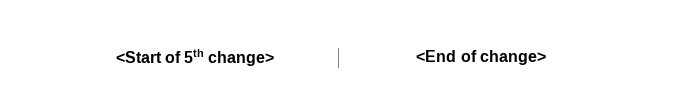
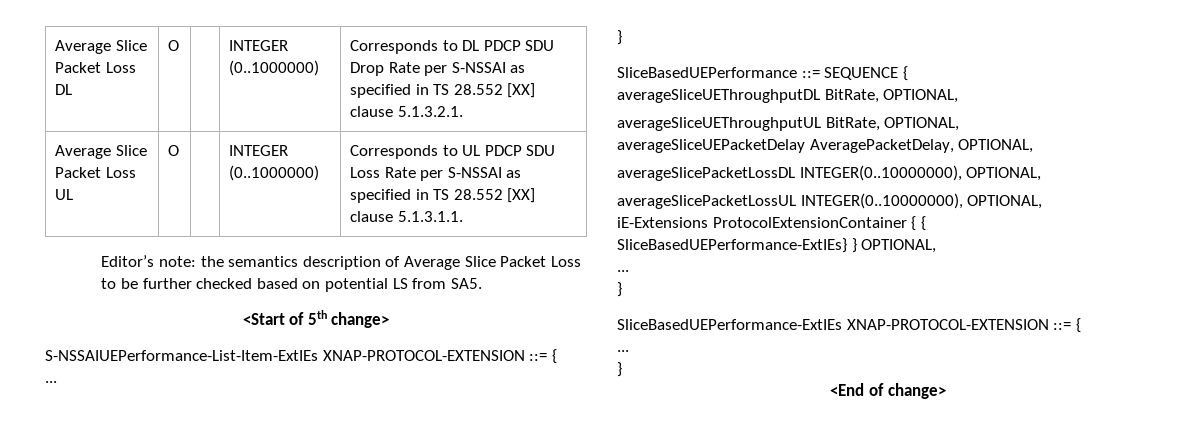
[115,49,275,66] <Start of 5th change> -> [55,40,147,54] [55,62,136,73] [55,84,73,95] [168,40,180,51] [229,40,289,51] [229,60,320,76] [350,40,555,54] [350,62,526,76] [350,83,536,98] [350,106,463,117] [55,145,147,159] [55,167,136,178] [55,189,74,200] [168,145,180,156] [229,145,289,156] [229,165,320,181] [350,145,556,159] [350,167,522,181] [350,188,536,203] [350,211,463,222] [101,255,581,270] [101,278,482,292] [242,310,390,328] [45,349,557,364] [45,381,57,383] [617,30,622,45] [617,66,908,81] [617,89,959,103] [617,117,960,131] [617,139,1034,153] [617,165,1042,181] [617,193,1043,209] [617,216,926,231] [617,238,937,253] [617,270,629,272] [617,282,622,297] [617,318,1081,333] [617,350,629,352] [617,362,622,377] Average Slice Packet Loss DL | O | | INTEGER (0..1000000) | Corresponds to DL PDCP SDU Drop Rate per S-NSSAI as specified in TS 28.552 [XX] clause 5.1.3.2.1. // Average Slice Packet Loss UL | O | | INTEGER (0..1000000) | Corresponds to UL PDCP SDU Loss Rate per S-NSSAI as specified in TS 28.552 [XX] clause 5.1.3.1.1. // Editor’s note: the semantics description of Average Slice Packet Loss to be further checked based on potential LS from SA5. // <Start of 5th change> // S-NSSAIUEPerformance-List-Item-ExtIEs XNAP-PROTOCOL-EXTENSION ::= { // ... // } // SliceBasedUEPerformance ::= SEQUENCE { // averageSliceUEThroughputDL BitRate, OPTIONAL, // averageSliceUEThroughputUL BitRate, OPTIONAL, // averageSliceUEPacketDelay AveragePacketDelay, OPTIONAL, // averageSlicePacketLossDL INTEGER(0..10000000), OPTIONAL, // averageSlicePacketLossUL INTEGER(0..10000000), OPTIONAL, // iE-Extensions ProtocolExtensionContainer { { SliceBasedUEPerformance-ExtIEs} } OPTIONAL, // ... // } // SliceBasedUEPerformance-ExtIEs XNAP-PROTOCOL-EXTENSION ::= { // ... // }

